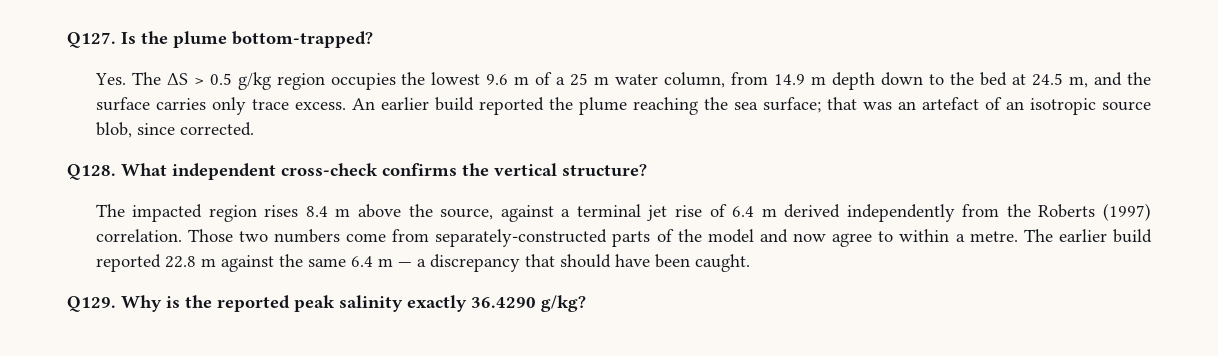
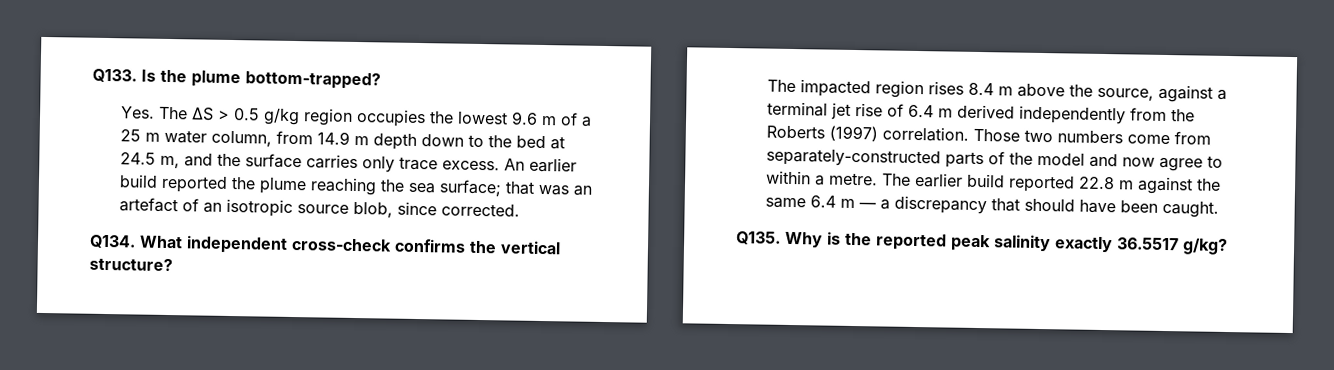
[67,32,116,48] Q127. -> [92,68,137,83] Q133.
[67,164,116,180] Q128. -> [89,234,136,249] Q134.
[67,296,116,312] Q129. -> [736,231,781,245] Q135.
[471,297,536,308] 36.4290 -> [1117,237,1179,251] 36.5517

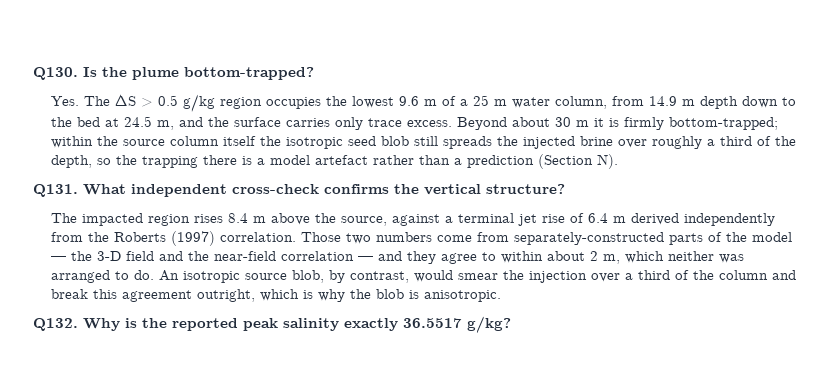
[92,68,137,83] Q133. -> [33,67,78,80] Q130.
[503,157,577,173] [118,174,592,197] [118,197,520,218] [89,234,136,249] An earlier build reported the plume reaching the sea surface; that was an artefact of an isotropic source blob, since corrected. // Q134. -> [457,117,779,130] [51,136,797,149] [51,154,619,169] [33,184,78,197] Beyond about 30 m it is firmly bottom-trapped; within the source column itself the isotropic seed blob still spreads the injected brine over roughly a third of the depth, so the trapping there is a model artefact rather than a prediction (Section N). // Q131.
[1088,153,1223,172] [765,170,1221,195] [764,195,1219,218] [736,231,781,245] and now agree to within a metre. The earlier build reported 22.8 m against the same 6.4 m — a discrepancy that should have been caught. // Q135. -> [51,251,745,264] [51,270,797,283] [51,289,502,302] [33,318,78,331] — the 3-D field and the near-field correlation — and they agree to within about 2 m, which neither was arranged to do. An isotropic source blob, by contrast, would smear the injection over a third of the column and break this agreement outright, which is why the blob is anisotropic. // Q132.

